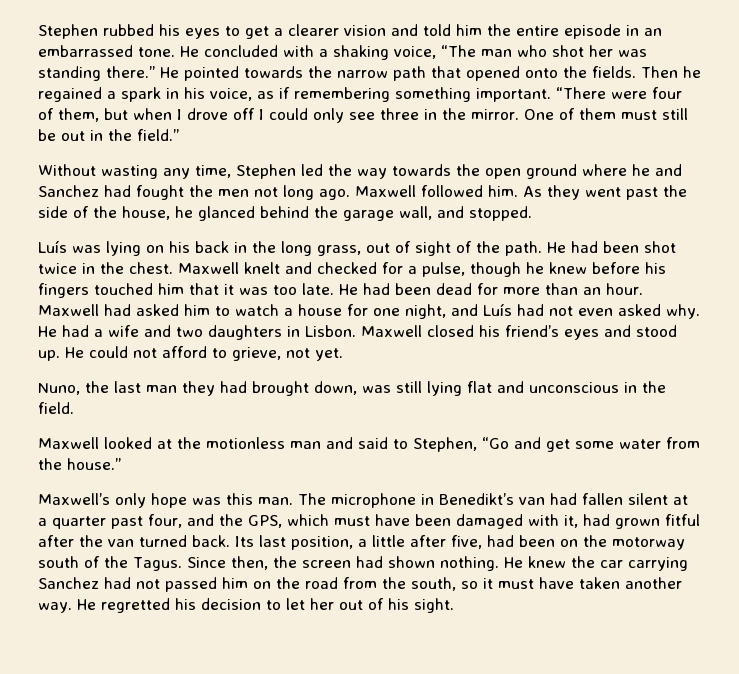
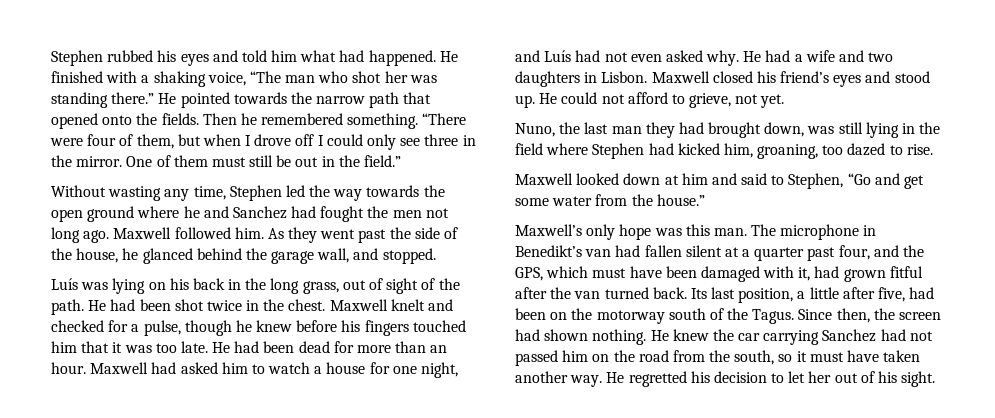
[225,24,662,39] [38,45,278,57] to get a clearer vision and told him the entire episode in an embarrassed tone. He concluded -> [212,50,458,66] [51,71,103,83] and told him what had happened. He finished
[38,87,551,102] regained a spark in his voice, as if remembering something important. -> [261,113,419,129] remembered something.
[467,381,666,393] [38,402,74,414] [38,437,321,449] flat and unconscious in the field. // Maxwell looked at the motionless man -> [902,122,941,134] [515,143,933,159] [515,173,708,185] in the field where Stephen had kicked him, groaning, too dazed to rise. // Maxwell looked down at him

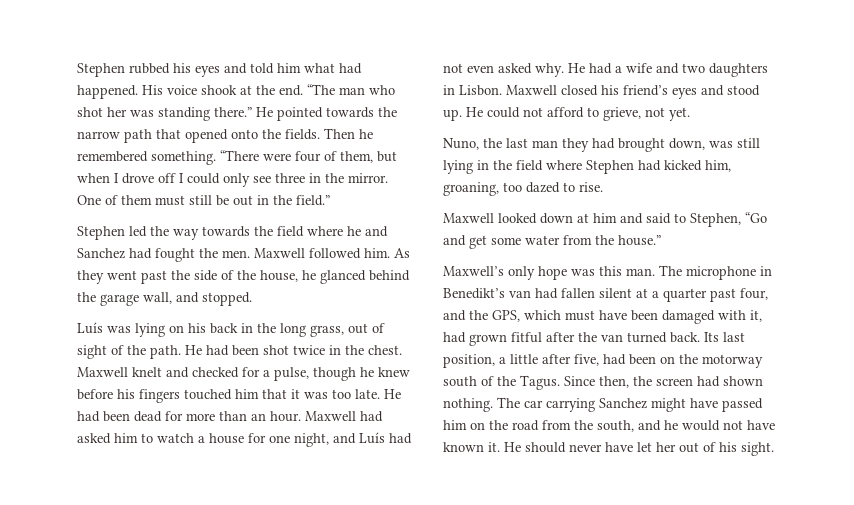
[439,51,458,62] [51,71,246,87] He finished with a shaking voice, -> [142,85,303,96] His voice shook at the end.
[51,185,226,201] Without wasting any time, -> (330, 200) none
[51,206,135,222] open ground -> [277,226,304,237] field
[392,208,449,218] [51,227,110,243] men not long ago. -> [222,250,250,258] men.
[650,329,734,341] He knew the -> [497,397,520,408] The
[880,329,933,341] had not -> [651,398,718,412] might have
[778,350,921,362] [515,371,785,387] so it must have taken another way. He regretted his decision to -> [638,420,775,431] [443,442,633,453] and he would not have known it. He should never have

